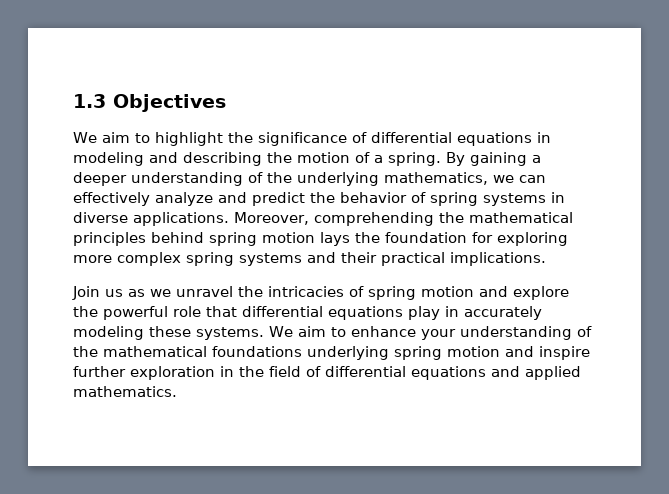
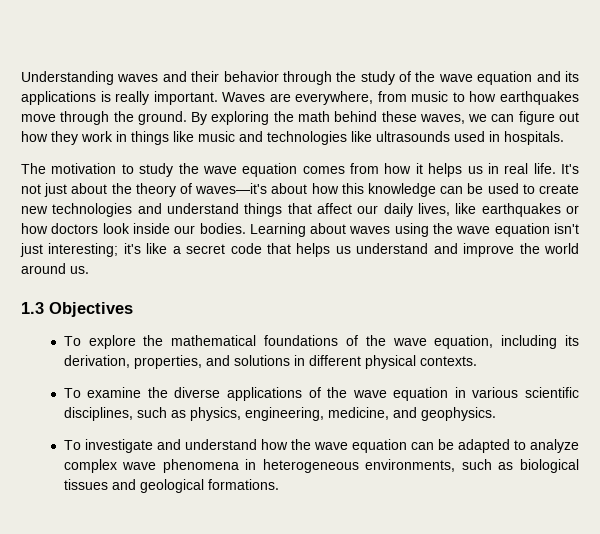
[73,94,226,112] [73,132,551,146] [73,152,541,166] [73,172,546,186] [73,192,565,206] [73,212,573,226] [73,232,568,246] [73,252,546,266] [72,286,569,300] [73,306,542,320] [73,326,592,340] [73,346,590,360] [73,366,581,380] [73,386,177,397] 1.3 Objectives // We aim to highlight the significance of differential equations in modeling and describing the motion of a spring. By gaining a deeper understanding of the underlying mathematics, we can effectively analyze and predict the behavior of spring systems in diverse applications. Moreover, comprehending the mathematical principles behind spring motion lays the foundation for exploring more complex spring systems and their practical implications. // Join us as we unravel the intricacies of spring motion and explore the powerful role that differential equations play in accurately modeling these systems. We aim to enhance your understanding of the mathematical foundations underlying spring motion and inspire further exploration in the field of differential equations and applied mathematics. -> [21,71,579,85] [21,91,579,105] [21,111,579,125] [21,131,564,145] [21,163,579,177] [21,183,579,197] [21,203,579,217] [21,223,580,237] [20,243,580,257] [21,263,89,274] [21,302,133,317] [63,335,579,349] [63,355,477,369] [63,387,579,401] [63,407,496,421] [63,439,579,453] [63,459,579,473] [63,479,279,493] Understanding waves and their behavior through the study of the wave equation and its applications is really important. Waves are everywhere, from music to how earthquakes move through the ground. By exploring the math behind these waves, we can figure out how they work in things like music and technologies like ultrasounds used in hospitals. // The motivation to study the wave equation comes from how it helps us in real life. It's not just about the theory of waves—it's about how this knowledge can be used to create new technologies and understand things that affect our daily lives, like earthquakes or how doctors look inside our bodies. Learning about waves using the wave equation isn't just interesting; it's like a secret code that helps us understand and improve the world around us. // 1.3 Objectives // To explore the mathematical foundations of the wave equation, including its derivation, properties, and solutions in different physical contexts. // To examine the diverse applications of the wave equation in various scientific disciplines, such as physics, engineering, medicine, and geophysics. // To investigate and understand how the wave equation can be adapted to analyze complex wave phenomena in heterogeneous environments, such as biological tissues and geological formations.

